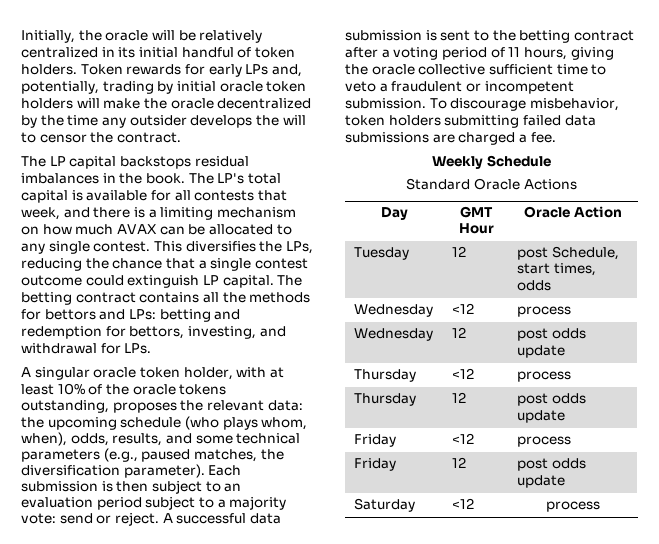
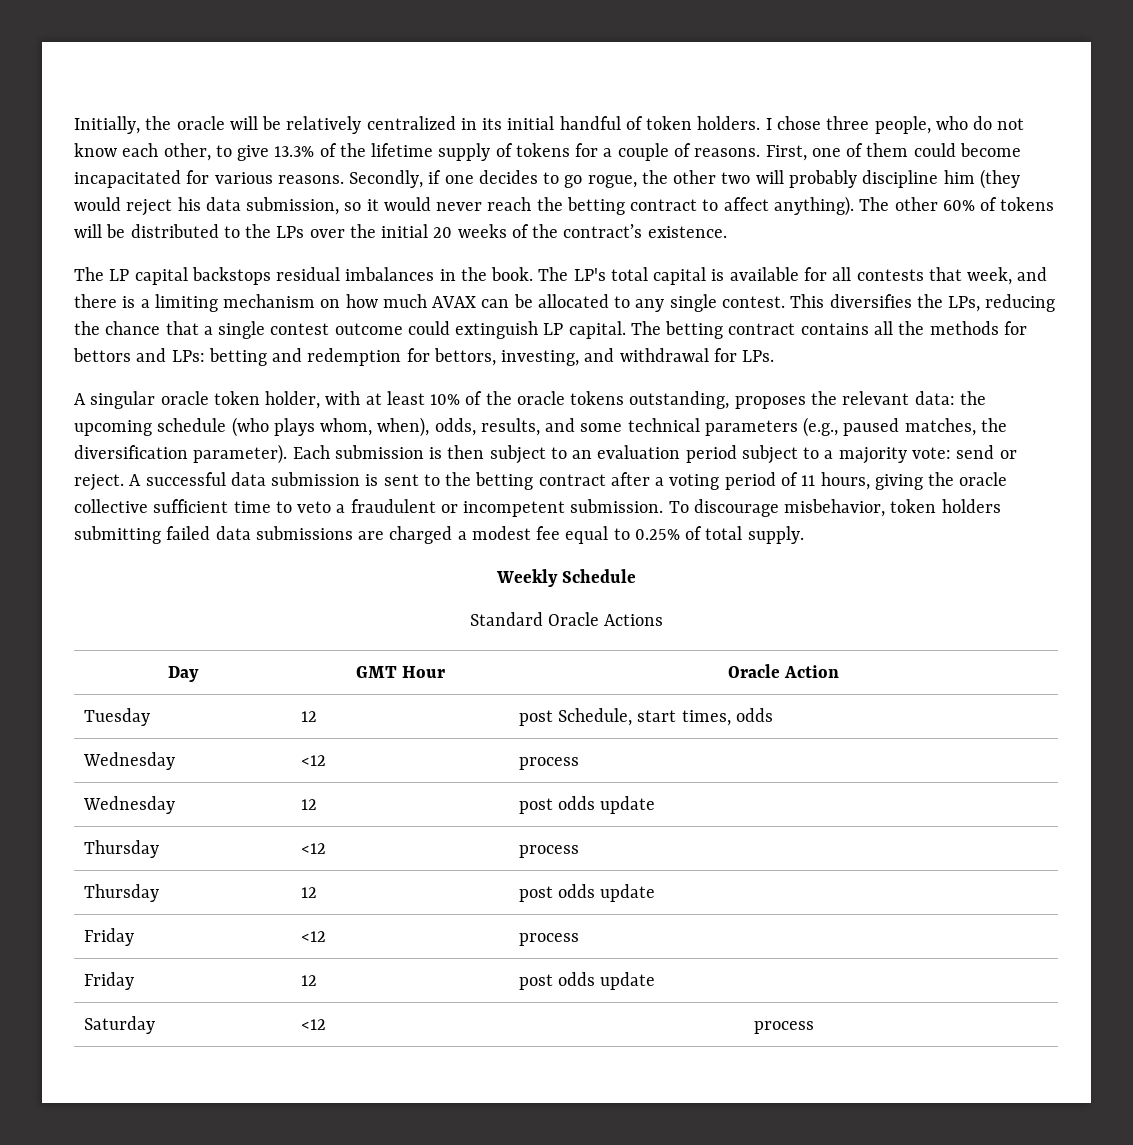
[80,64,302,77] [21,81,307,94] [21,98,312,109] [21,115,306,128] [21,132,181,143] Token rewards for early LPs and, potentially, trading by initial oracle token holders will make the oracle decentralized by the time any outsider develops the will to censor the contract. -> [765,116,1025,134] [74,143,1021,161] [74,169,1020,189] [74,196,1055,216] [74,224,727,238] I chose three people, who do not know each other, to give 13.3% of the lifetime supply of tokens for a couple of reasons. First, one of them could become incapacitated for various reasons. Secondly, if one decides to go rogue, the other two will probably discipline him (they would reject his data submission, so it would never reach the betting contract to affect anything). The other 60% of tokens will be distributed to the LPs over the initial 20 weeks of the contract’s existence.
[530,132,556,143] fee. -> [471,526,804,544] modest fee equal to 0.25% of total supply.

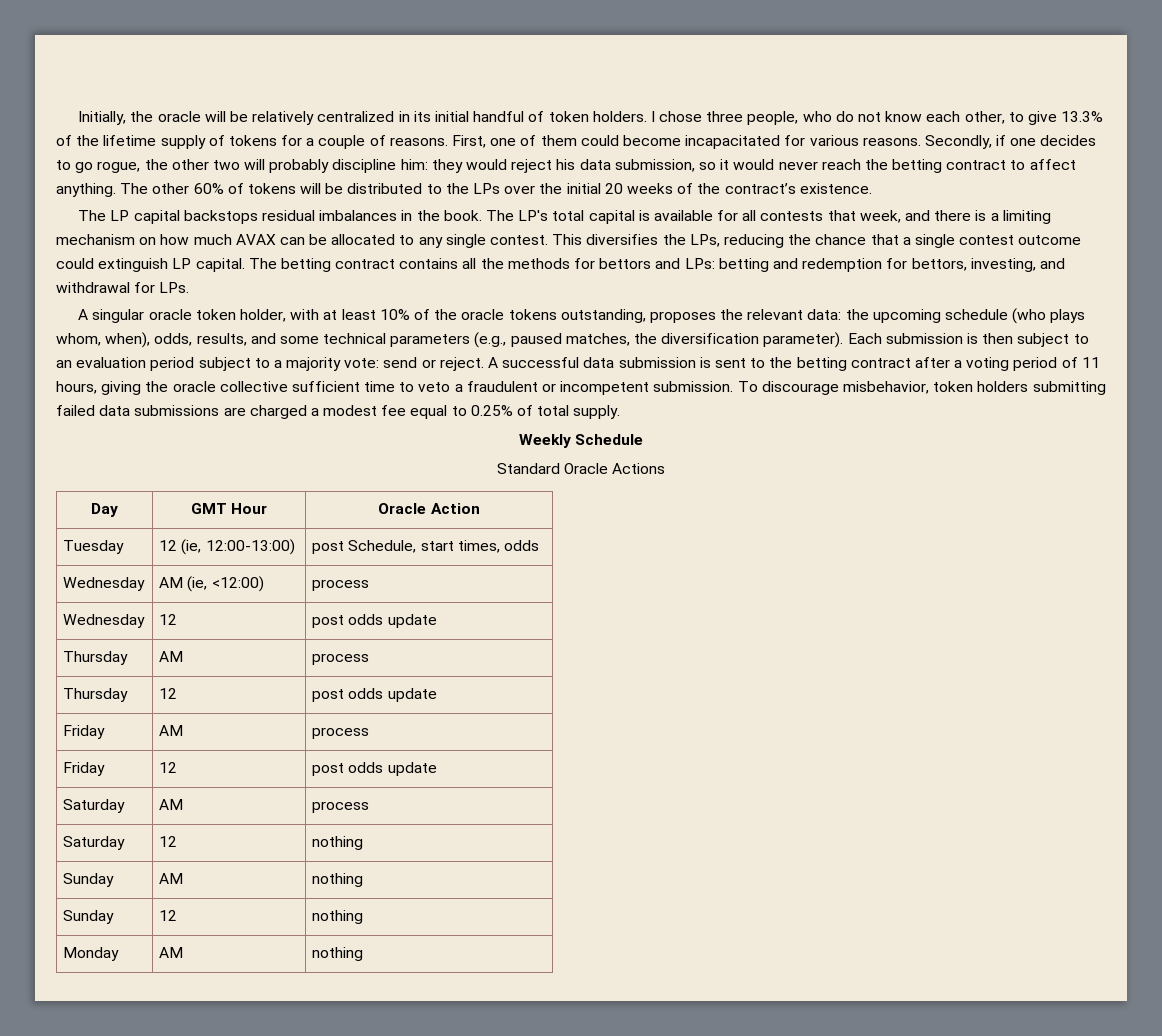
[943,169,1020,189] him (they -> [400,159,463,173] him: they
[773,196,854,216] anything). -> [56,183,116,197] anything.
(317, 716) none -> [181,539,295,555] (ie, 12:00-13:00)
[300,755,326,766] <12 -> [159,576,264,592] AM (ie, <12:00)
[300,843,326,854] <12 -> [159,651,184,662] AM
[300,931,326,942] <12 -> [159,725,184,736] AM
[300,1019,326,1030] [753,1021,814,1034] <12 | process -> [159,799,184,810] [312,801,370,813] [63,836,126,850] [159,836,178,847] [312,836,364,850] [63,873,115,887] [159,873,184,884] [312,873,364,887] [63,910,115,924] [159,910,178,921] [312,910,364,924] [63,947,120,961] [159,947,184,958] [312,947,364,961] AM | process // Saturday | 12 | nothing // Sunday | AM | nothing // Sunday | 12 | nothing // Monday | AM | nothing

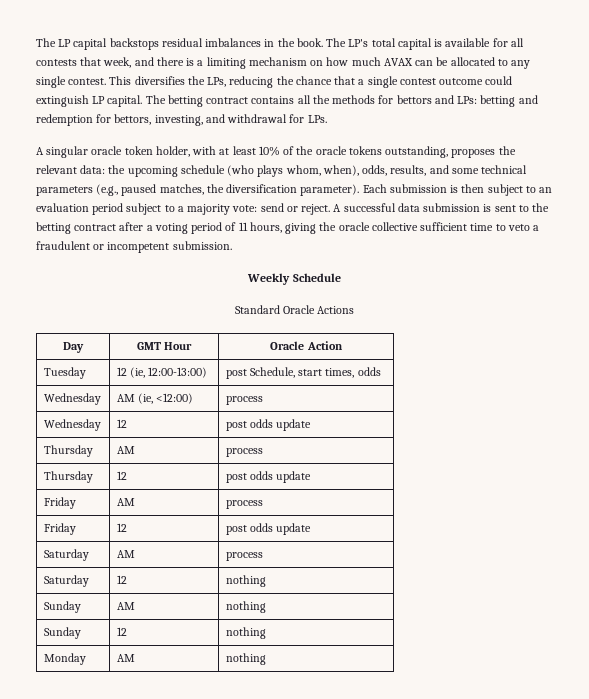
[78,111,1104,125] [56,135,1097,149] [56,159,1076,173] [56,183,872,197] Initially, the oracle will be relatively centralized in its initial handful of token holders. I chose three people, who do not know each other, to give 13.3% of the lifetime supply of tokens for a couple of reasons. First, one of them could become incapacitated for various reasons. Secondly, if one decides to go rogue, the other two will probably discipline him: they would reject his data submission, so it would never reach the betting contract to affect anything. The other 60% of tokens will be distributed to the LPs over the initial 20 weeks of the contract’s existence. // -> (36, 42) none
[737,381,1106,395] [56,405,621,419] To discourage misbehavior, token holders submitting failed data submissions are charged a modest fee equal to 0.25% of total supply. -> (232, 245) none

